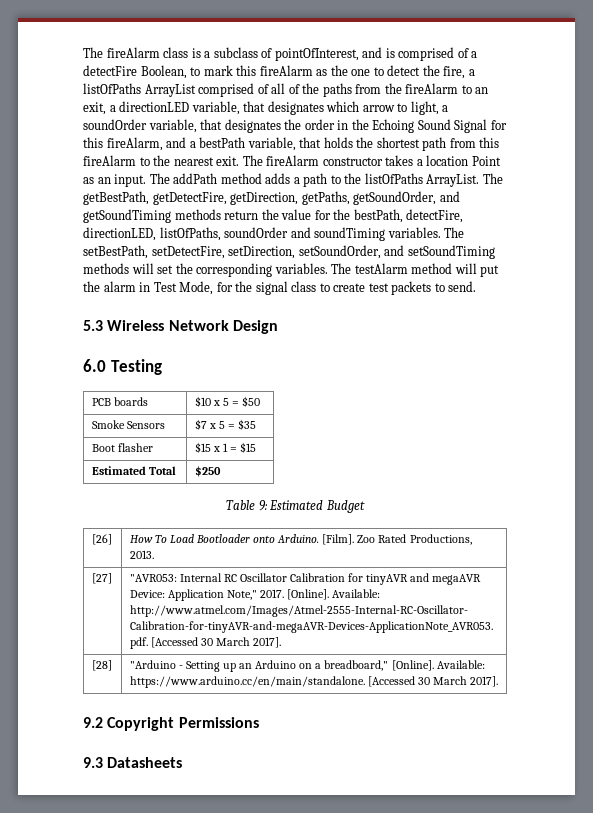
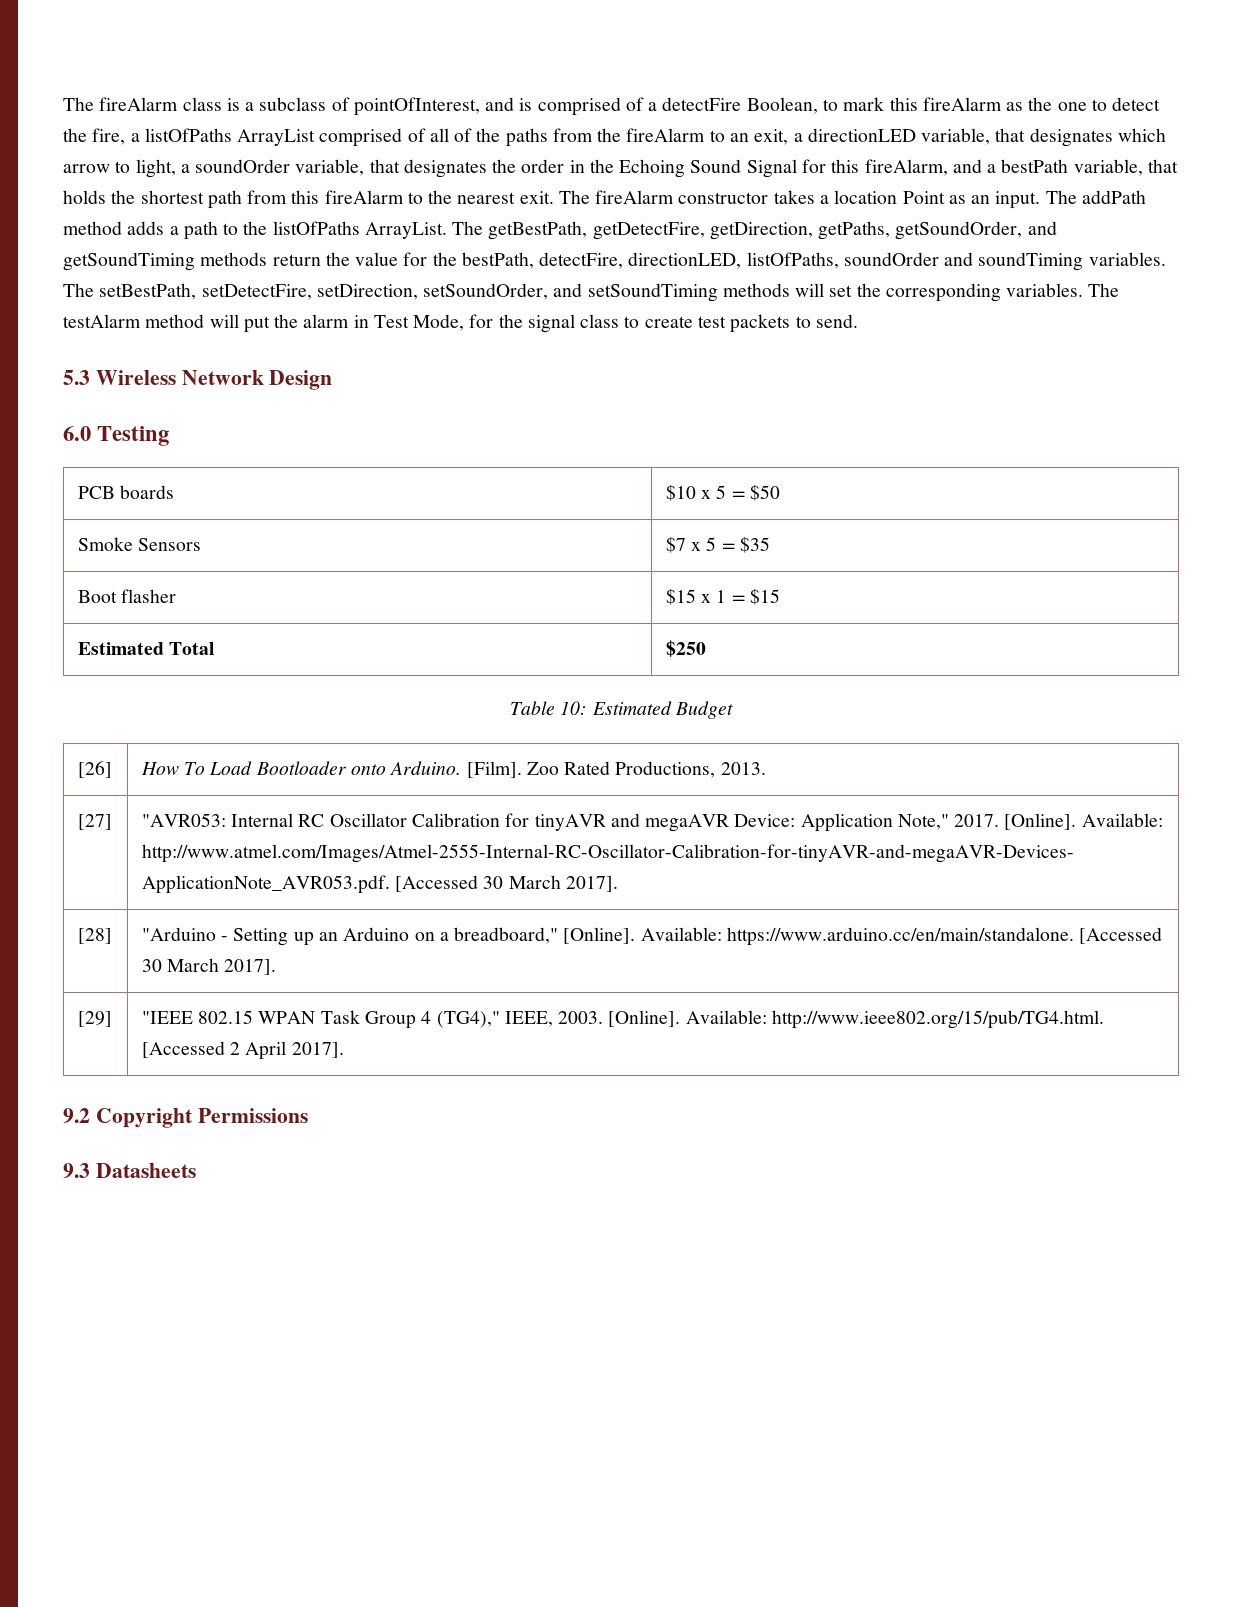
[258,500,268,511] 9: -> [560,701,588,715] 10:
(499, 681) none -> [77,1011,112,1027] [141,1010,1104,1029] [141,1041,344,1060] // [29] | "IEEE 802.15 WPAN Task Group 4 (TG4)," IEEE, 2003. [Online]. Available: http://www.ieee802.org/15/pub/TG4.html. [Accessed 2 April 2017].

